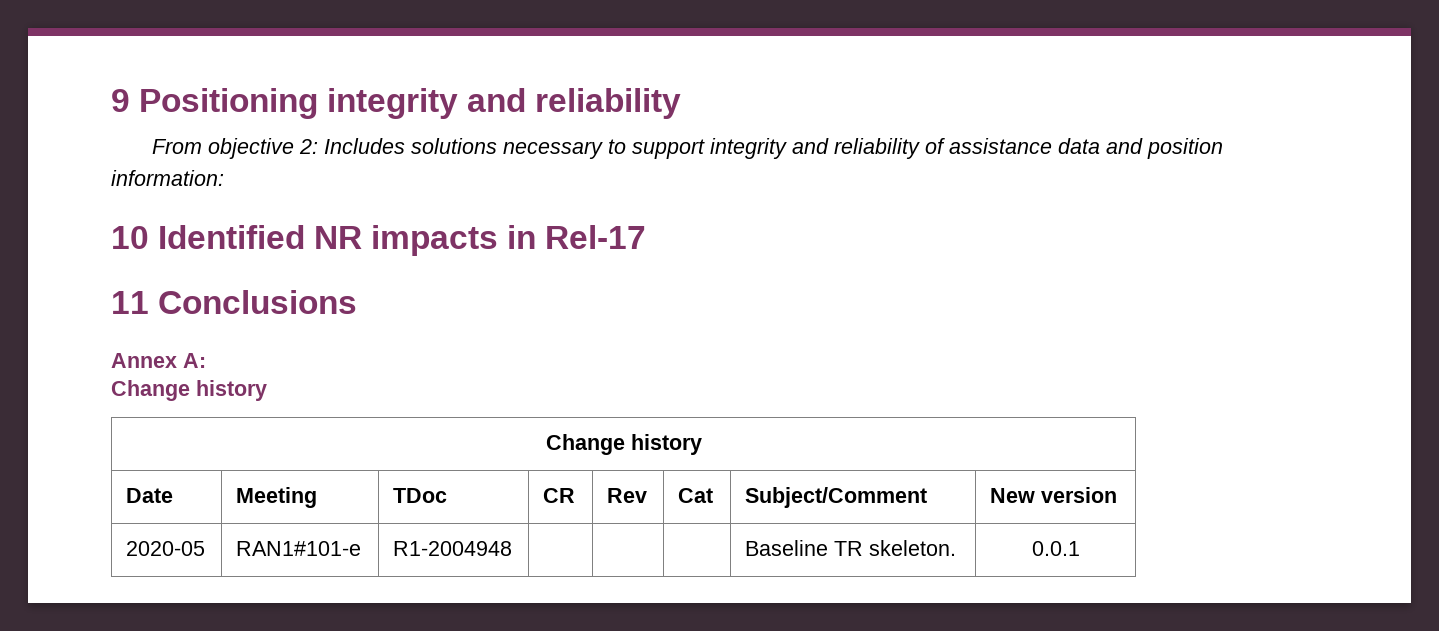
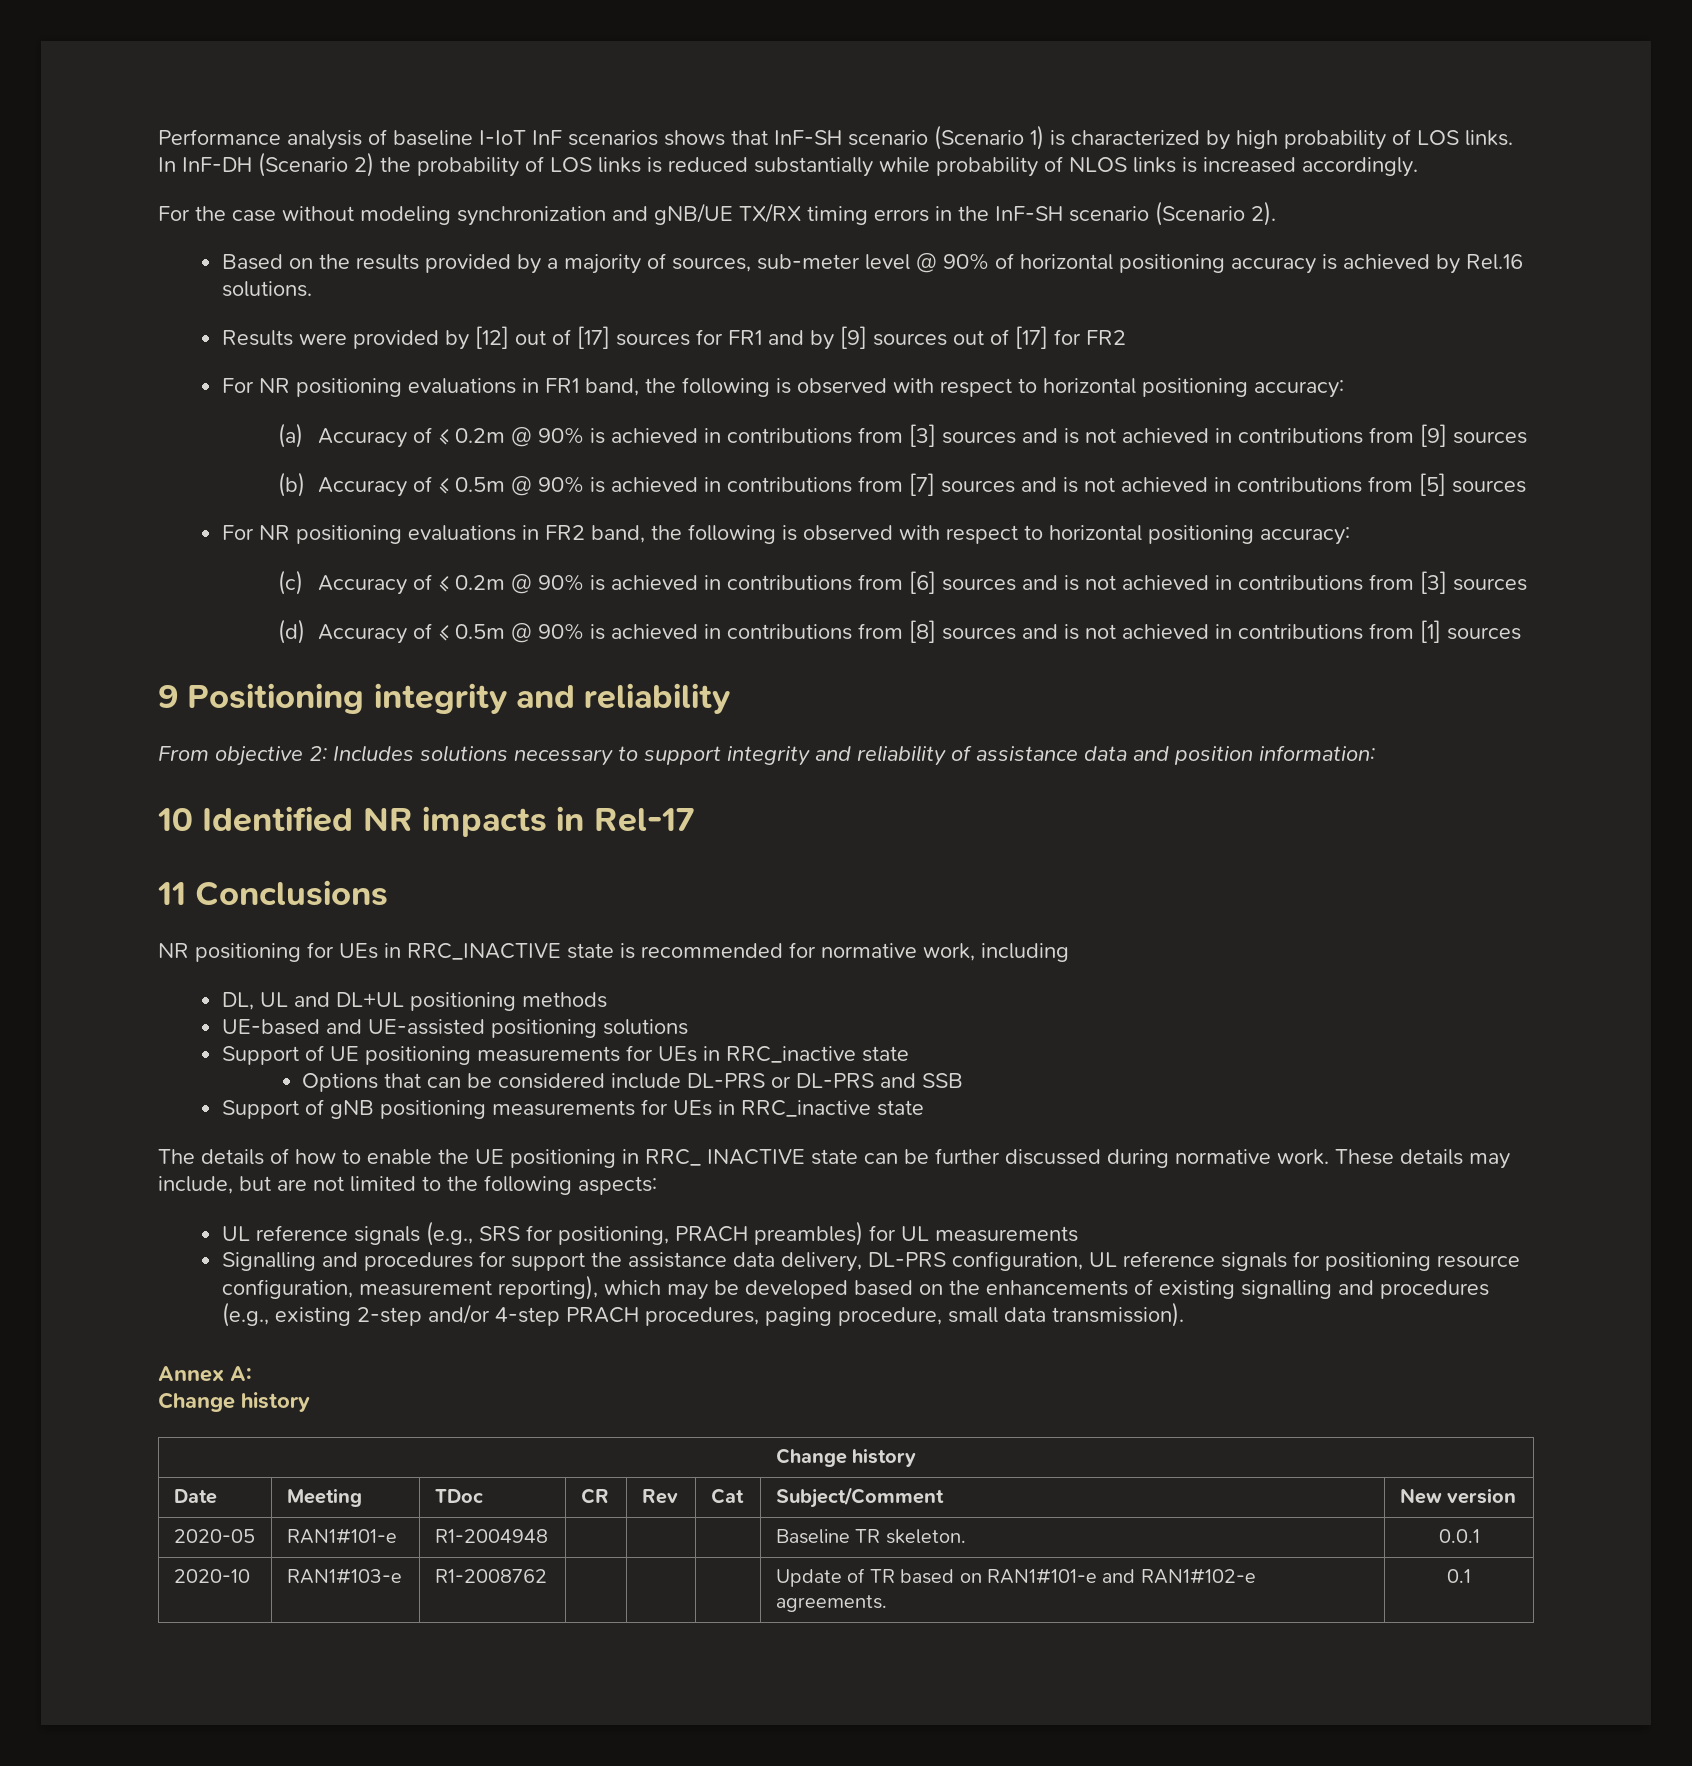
(111, 100) none -> [158,125,1513,150] [158,152,1418,177] [158,201,1276,226] [222,253,1524,274] [222,281,313,297] [222,326,1127,350] [222,377,1345,398] [278,423,1528,448] [278,472,1527,497] [222,524,1351,545] [278,570,1528,595] [278,619,1522,644] Performance analysis of baseline I-IoT InF scenarios shows that InF-SH scenario (Scenario 1) is characterized by high probability of LOS links. In InF-DH (Scenario 2) the probability of LOS links is reduced substantially while probability of NLOS links is increased accordingly. // For the case without modeling synchronization and gNB/UE TX/RX timing errors in the InF-SH scenario (Scenario 2). // Based on the results provided by a majority of sources, sub-meter level @ 90% of horizontal positioning accuracy is achieved by Rel.16 solutions. // Results were provided by [12] out of [17] sources for FR1 and by [9] sources out of [17] for FR2 // For NR positioning evaluations in FR1 band, the following is observed with respect to horizontal positioning accuracy: // (a) Accuracy of ≤ 0.2m @ 90% is achieved in contributions from [3] sources and is not achieved in contributions from [9] sources // (b) Accuracy of ≤ 0.5m @ 90% is achieved in contributions from [7] sources and is not achieved in contributions from [5] sources // For NR positioning evaluations in FR2 band, the following is observed with respect to horizontal positioning accuracy: // (c) Accuracy of ≤ 0.2m @ 90% is achieved in contributions from [6] sources and is not achieved in contributions from [3] sources // (d) Accuracy of ≤ 0.5m @ 90% is achieved in contributions from [8] sources and is not achieved in contributions from [1] sources //
(358, 302) none -> [158,942,1069,962] [222,992,608,1011] [222,1019,689,1038] [222,1045,910,1065] [302,1073,964,1092] [222,1099,925,1119] [158,1148,1510,1169] [158,1175,657,1195] [222,1221,1079,1246] [222,1251,1521,1272] [222,1275,1490,1300] [222,1302,1185,1327] // NR positioning for UEs in RRC_INACTIVE state is recommended for normative work, including // DL, UL and DL+UL positioning methods // UE-based and UE-assisted positioning solutions // Support of UE positioning measurements for UEs in RRC_inactive state // Options that can be considered include DL-PRS or DL-PRS and SSB // Support of gNB positioning measurements for UEs in RRC_inactive state // The details of how to enable the UE positioning in RRC_ INACTIVE state can be further discussed during normative work. These details may include, but are not limited to the following aspects: // UL reference signals (e.g., SRS for positioning, PRACH preambles) for UL measurements // Signalling and procedures for support the assistance data delivery, DL-PRS configuration, UL reference signals for positioning resource configuration, measurement reporting), which may be developed based on the enhancements of existing signalling and procedures (e.g., existing 2-step and/or 4-step PRACH procedures, paging procedure, small data transmission).
(1080, 548) none -> [173,1569,250,1583] [286,1568,402,1584] [434,1569,547,1583] [775,1568,1256,1587] [775,1595,887,1612] [1447,1569,1471,1583] // 2020-10 | RAN1#103-e | R1-2008762 | | | | Update of TR based on RAN1#101-e and RAN1#102-e agreements. | 0.1

